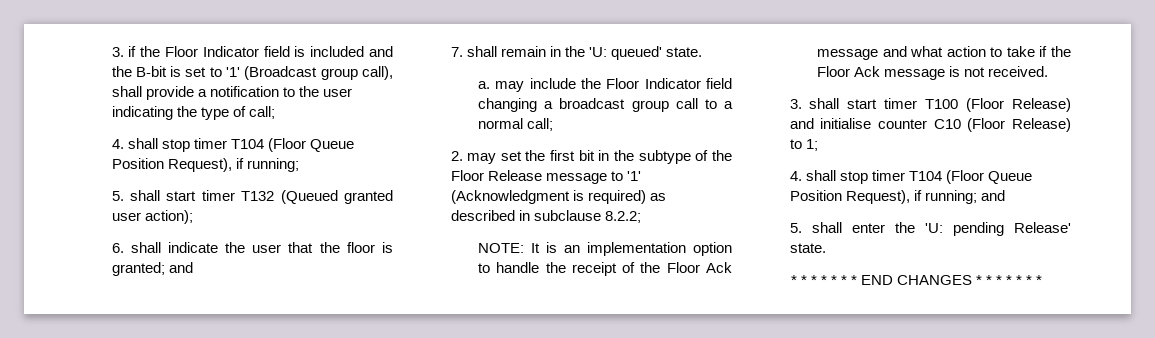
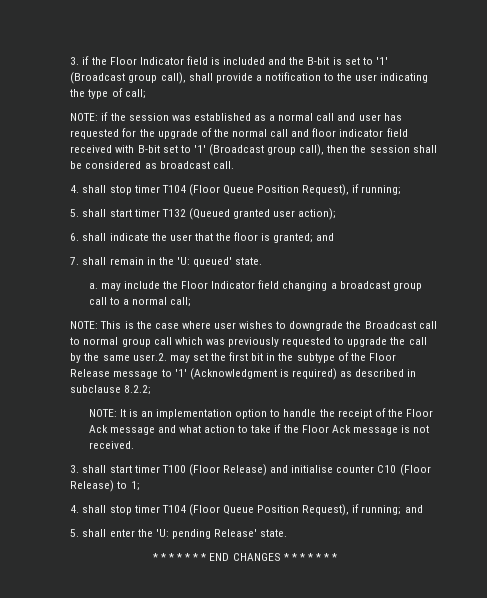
(275, 112) none -> [70,112,402,121] [70,128,408,139] [70,144,437,156] [70,161,234,169] // NOTE: if the session was established as a normal call and user has requested for the upgrade of the normal call and floor indicator field received with B-bit set to '1' (Broadcast group call), then the session shall be considered as broadcast call.
[450,151,463,161] 2. -> [70,321,437,331] [70,337,427,347] [70,353,167,363] NOTE: This is the case where user wishes to downgrade the Broadcast call to normal group call which was previously requested to upgrade the call by the same user.2.

